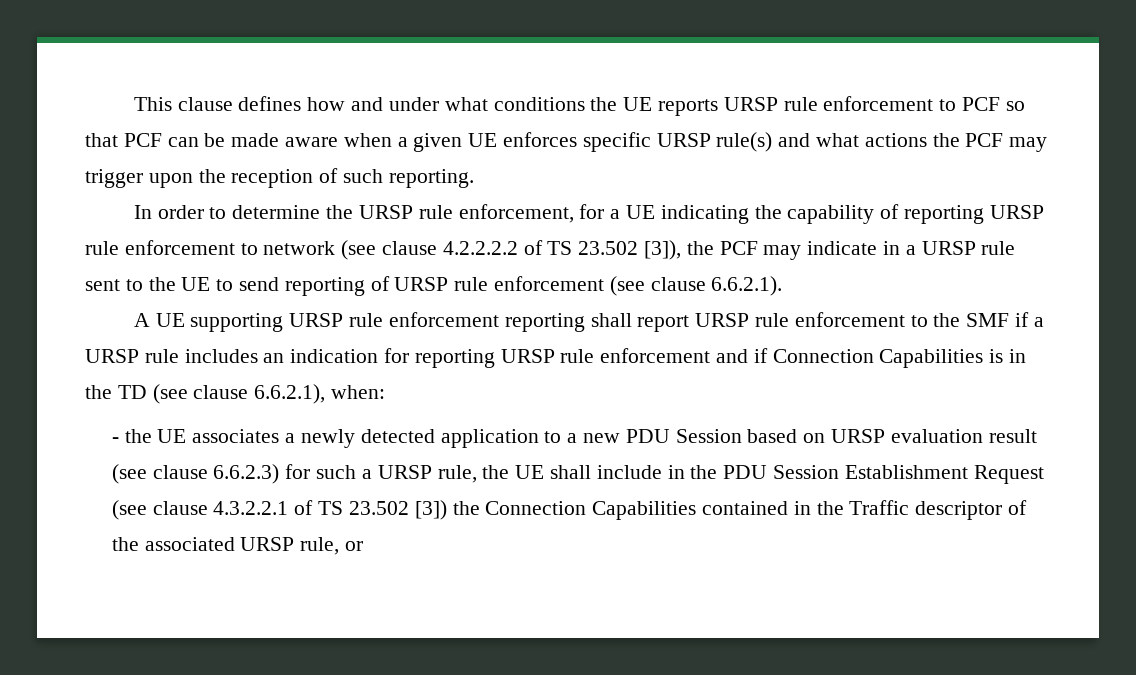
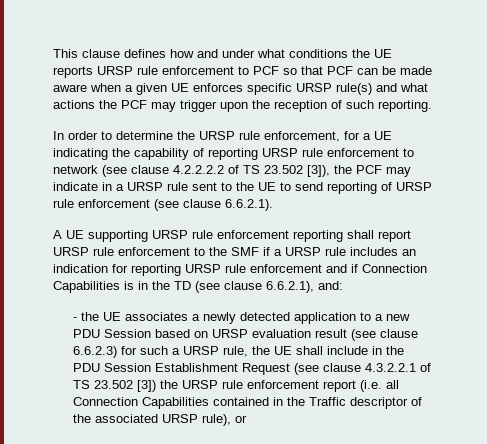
[331,385,386,399] when: -> [318,281,343,290] and:
(480, 508) none -> [182,380,400,392] URSP rule enforcement report (i.e. all
[300,537,340,555] rule, -> [202,414,232,426] rule),

